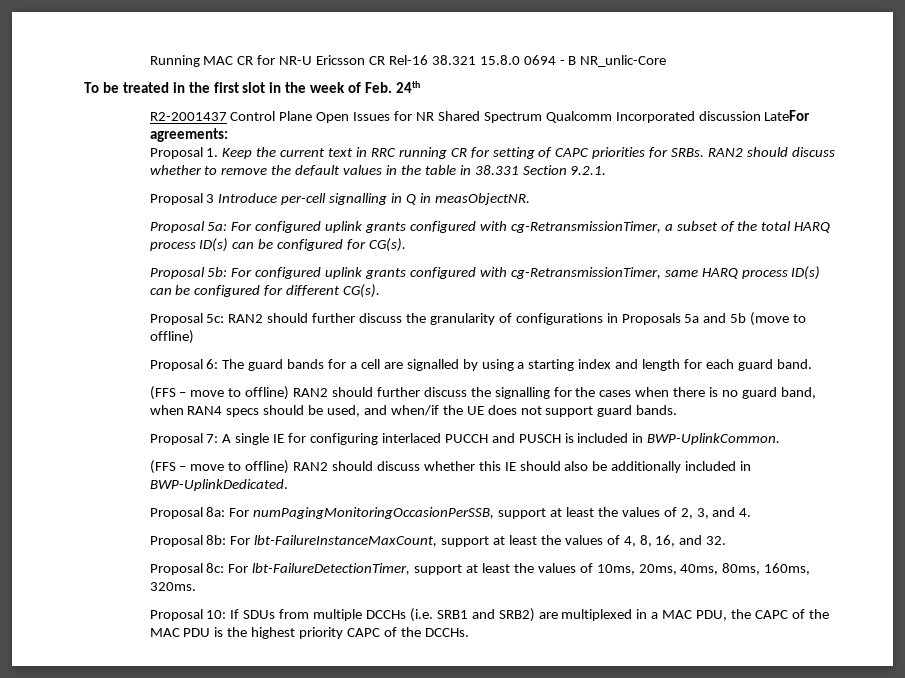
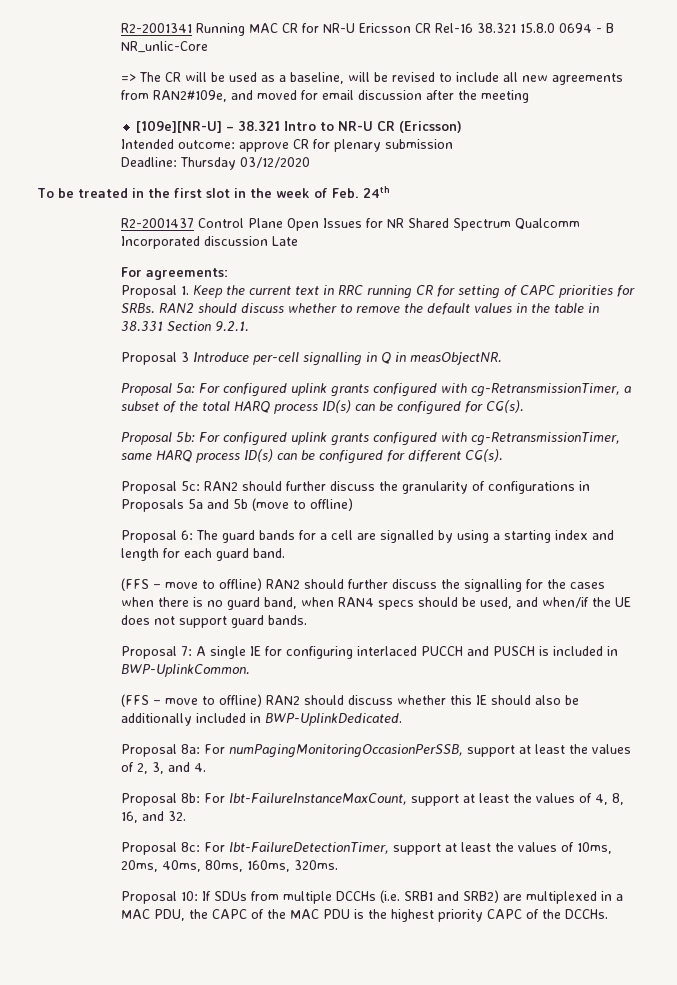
(149, 61) none -> [120,23,192,33] R2-2001341
(667, 61) none -> [120,72,623,85] [120,90,529,103] [136,120,463,133] [120,139,453,152] [120,157,310,170] // => The CR will be used as a baseline, will be revised to include all new agreements from RAN2#109e, and moved for email discussion after the meeting // [109e][NR-U] – 38.321 Intro to NR-U CR (Ericsson) // Intended outcome: approve CR for plenary submission // Deadline: Thursday 03/12/2020
[764,110,811,121] LateFor -> [271,236,298,246] [120,267,142,277] Late // For

